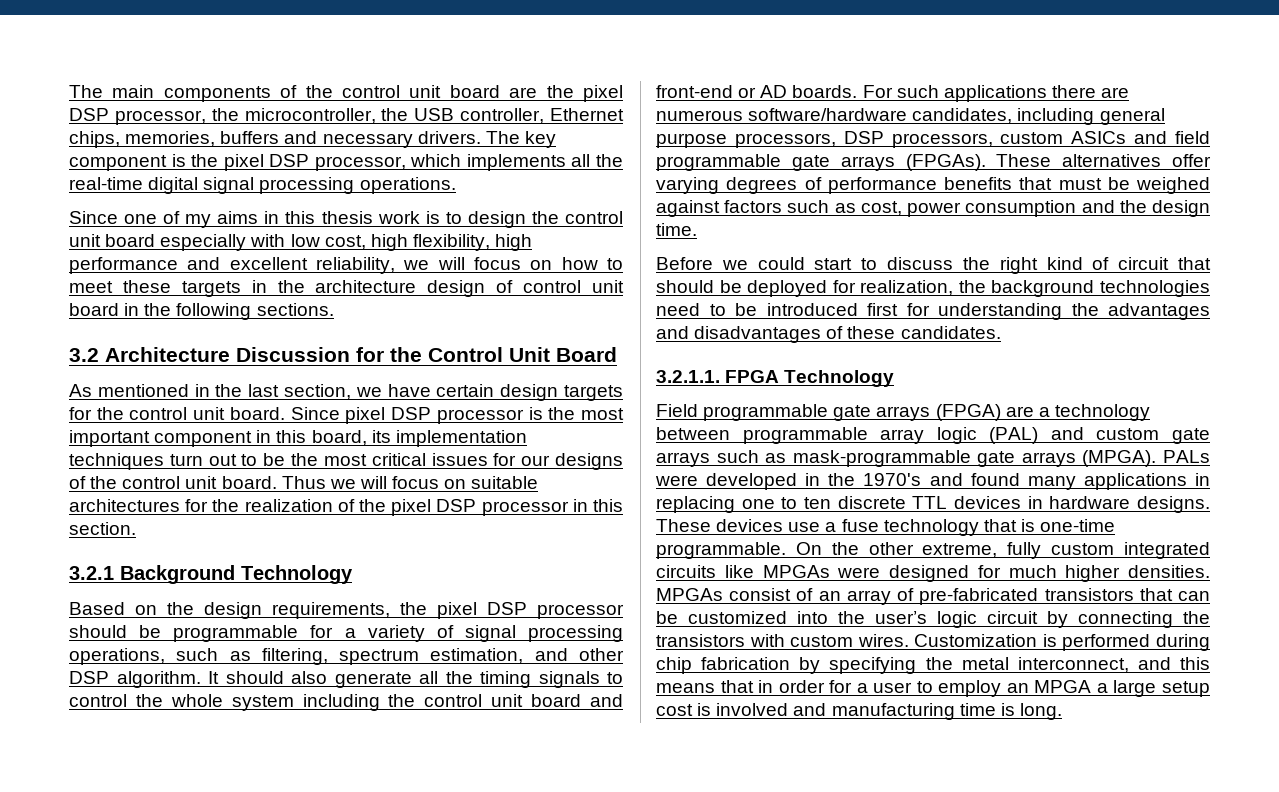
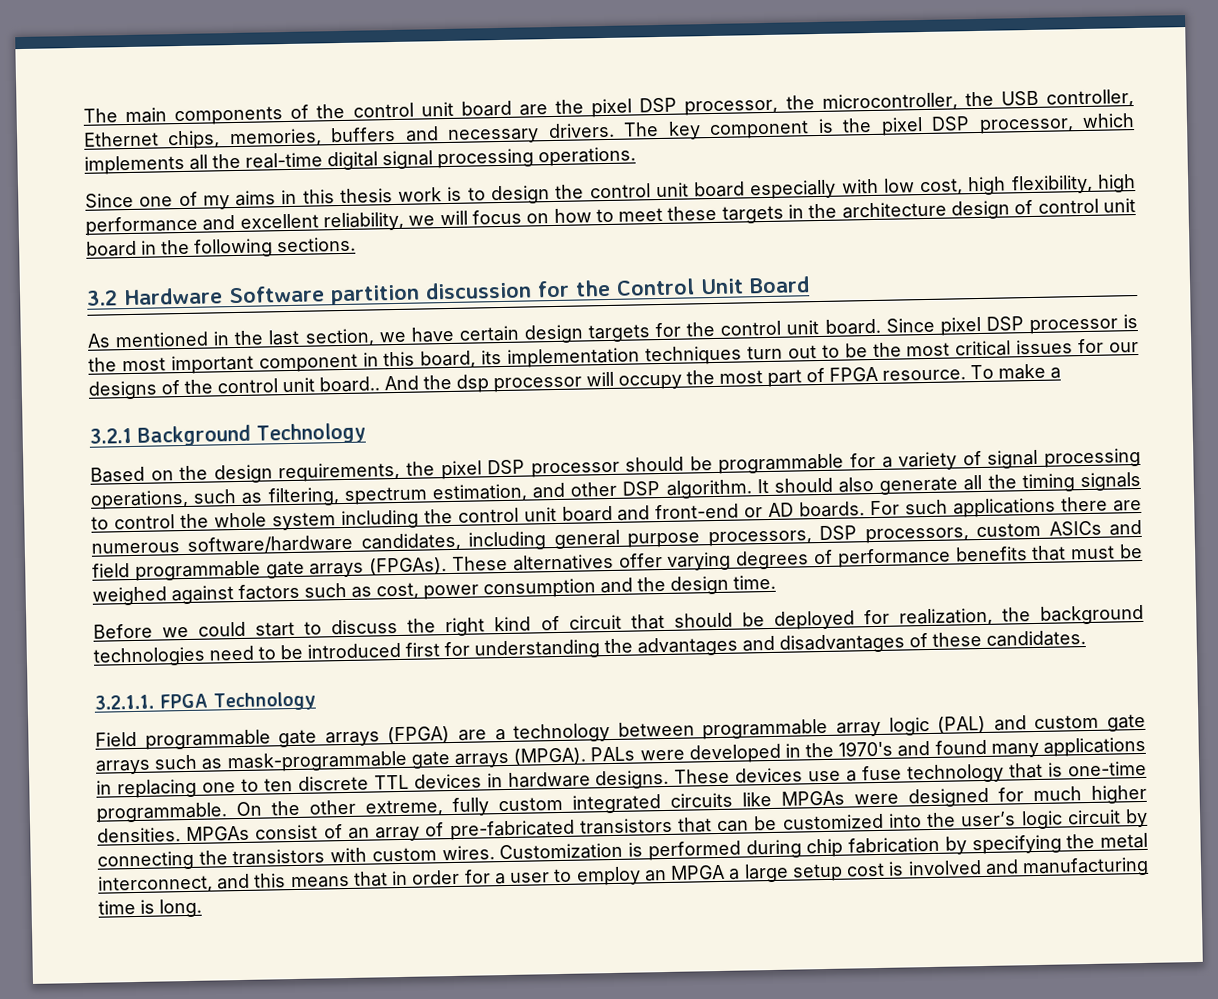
[105,347,350,362] Architecture Discussion -> [123,281,532,306] Hardware Software partition discussion
[221,476,539,489] [69,499,623,516] [69,522,136,535] board. Thus we will focus on suitable architectures for the realization of the pixel DSP processor in this section. -> [319,363,1061,393] board.. And the dsp processor will occupy the most part of FPGA resource. To make a

